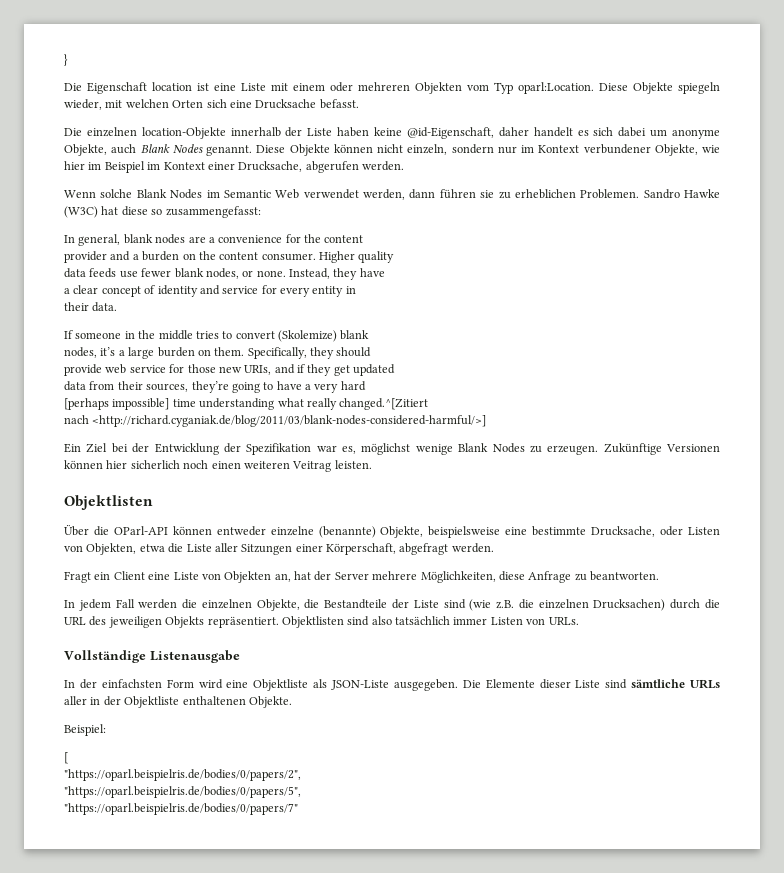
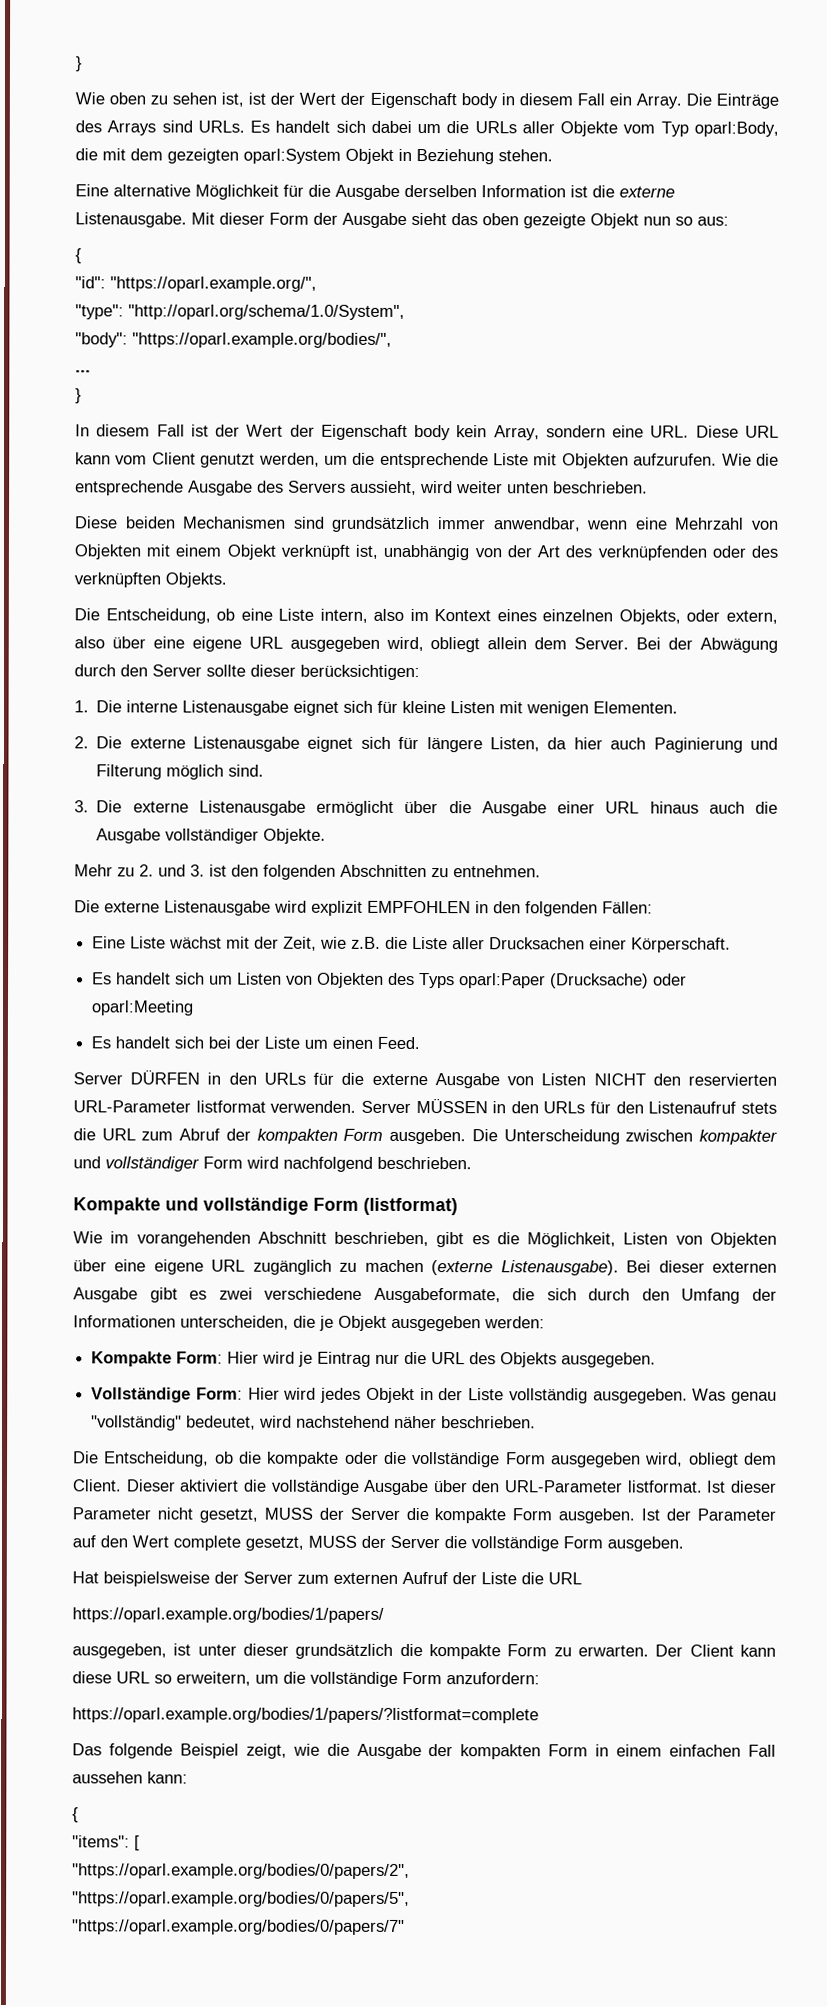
[64,54,68,66] [64,82,720,94] [64,99,359,110] [64,127,721,139] [64,144,720,156] [64,161,404,173] [64,189,720,200] [64,206,261,218] [64,234,364,246] [64,251,395,263] [64,268,385,280] [64,285,356,297] [64,302,118,312] [64,330,370,342] [64,347,372,359] [64,364,396,376] [64,381,366,393] [64,398,429,410] [64,415,487,427] [64,443,720,455] [64,460,372,472] [64,495,153,510] [64,525,720,538] [64,543,494,555] [64,571,659,583] [64,599,720,611] [64,616,579,628] [64,650,240,663] [64,679,720,691] [64,696,292,708] [64,724,106,736] [64,752,69,764] [64,769,301,781] [64,786,301,798] [64,803,298,815] } // Die Eigenschaft location ist eine Liste mit einem oder mehreren Objekten vom Typ oparl:Location. Diese Objekte spiegeln wieder, mit welchen Orten sich eine Drucksache befasst. // Die einzelnen location-Objekte innerhalb der Liste haben keine @id-Eigenschaft, daher handelt es sich dabei um anonyme Objekte, auch Blank Nodes genannt. Diese Objekte können nicht einzeln, sondern nur im Kontext verbundener Objekte, wie hier im Beispiel im Kontext einer Drucksache, abgerufen werden. // Wenn solche Blank Nodes im Semantic Web verwendet werden, dann führen sie zu erheblichen Problemen. Sandro Hawke (W3C) hat diese so zusammengefasst: // In general, blank nodes are a convenience for the content // provider and a burden on the content consumer. Higher quality // data feeds use fewer blank nodes, or none. Instead, they have // a clear concept of identity and service for every entity in // their data. // If someone in the middle tries to convert (Skolemize) blank // nodes, it’s a large burden on them. Specifically, they should // provide web service for those new URIs, and if they get updated // data from their sources, they’re going to have a very hard // [perhaps impossible] time understanding what really changed.^[Zitiert // nach <http://richard.cyganiak.de/blog/2011/03/blank-nodes-considered-harmful/>] // Ein Ziel bei der Entwicklung der Spezifikation war es, möglichst wenige Blank Nodes zu erzeugen. Zukünftige Versionen können hier sicherlich noch einen weiteren Veitrag leisten. // Objektlisten // Über die OParl-API können entweder einzelne (benannte) Objekte, beispielsweise eine bestimmte Drucksache, oder Listen von Objekten, etwa die Liste aller Sitzungen einer Körperschaft, abgefragt werden. // Fragt ein Client eine Liste von Objekten an, hat der Server mehrere Möglichkeiten, diese Anfrage zu beantworten. // In jedem Fall werden die einzelnen Objekte, die Bestandteile der Liste sind (wie z.B. die einzelnen Drucksachen) durch die URL des jeweiligen Objekts repräsentiert. Objektlisten sind also tatsächlich immer Listen von URLs. // Vollständige Listenausgabe // In der einfachsten Form wird eine Objektliste als JSON-Liste ausgegeben. Die Elemente dieser Liste sind sämtliche URLs aller in der Objektliste enthaltenen Objekte. // Beispiel: // [ // "https://oparl.beispielris.de/bodies/0/papers/2", // "https://oparl.beispielris.de/bodies/0/papers/5", // "https://oparl.beispielris.de/bodies/0/papers/7" -> [75,56,82,72] [75,92,779,109] [75,120,779,137] [75,148,553,165] [75,184,675,200] [75,212,729,229] [75,248,82,264] [75,276,317,292] [75,304,405,320] [75,332,392,348] [75,369,91,373] [75,388,82,404] [75,424,779,441] [75,452,779,469] [75,480,648,496] [74,516,780,533] [74,544,779,561] [74,572,227,588] [74,608,779,625] [74,636,778,653] [74,664,420,681] [74,700,679,717] [74,736,778,753] [96,764,265,780] [74,800,778,817] [96,828,327,844] [74,864,541,880] [74,900,653,917] [92,936,732,953] [92,972,688,989] [91,1000,195,1016] [91,1036,421,1050] [73,1070,778,1089] [73,1099,777,1114] [73,1128,779,1145] [73,1156,472,1172] [73,1197,458,1216] [73,1231,777,1248] [73,1259,778,1276] [73,1287,777,1304] [73,1315,545,1332] [91,1351,657,1368] [91,1387,777,1404] [91,1415,537,1431] [73,1451,778,1468] [72,1479,777,1496] [72,1507,776,1524] [72,1535,684,1552] [72,1571,582,1587] [72,1607,384,1623] [72,1643,777,1660] [72,1671,540,1687] [72,1707,539,1724] [72,1743,776,1760] [72,1771,188,1784] [72,1807,79,1823] [72,1835,140,1851] [72,1863,410,1879] [72,1891,410,1907] [72,1919,405,1935] } // Wie oben zu sehen ist, ist der Wert der Eigenschaft body in diesem Fall ein Array. Die Einträge des Arrays sind URLs. Es handelt sich dabei um die URLs aller Objekte vom Typ oparl:Body, die mit dem gezeigten oparl:System Objekt in Beziehung stehen. // Eine alternative Möglichkeit für die Ausgabe derselben Information ist die externe Listenausgabe. Mit dieser Form der Ausgabe sieht das oben gezeigte Objekt nun so aus: // { // "id": "https://oparl.example.org/", // "type": "http://oparl.org/schema/1.0/System", // "body": "https://oparl.example.org/bodies/", // ... // } // In diesem Fall ist der Wert der Eigenschaft body kein Array, sondern eine URL. Diese URL kann vom Client genutzt werden, um die entsprechende Liste mit Objekten aufzurufen. Wie die entsprechende Ausgabe des Servers aussieht, wird weiter unten beschrieben. // Diese beiden Mechanismen sind grundsätzlich immer anwendbar, wenn eine Mehrzahl von Objekten mit einem Objekt verknüpft ist, unabhängig von der Art des verknüpfenden oder des verknüpften Objekts. // Die Entscheidung, ob eine Liste intern, also im Kontext eines einzelnen Objekts, oder extern, also über eine eigene URL ausgegeben wird, obliegt allein dem Server. Bei der Abwägung durch den Server sollte dieser berücksichtigen: // 1. Die interne Listenausgabe eignet sich für kleine Listen mit wenigen Elementen. // 2. Die externe Listenausgabe eignet sich für längere Listen, da hier auch Paginierung und Filterung möglich sind. // 3. Die externe Listenausgabe ermöglicht über die Ausgabe einer URL hinaus auch die Ausgabe vollständiger Objekte. // Mehr zu 2. und 3. ist den folgenden Abschnitten zu entnehmen. // Die externe Listenausgabe wird explizit EMPFOHLEN in den folgenden Fällen: // Eine Liste wächst mit der Zeit, wie z.B. die Liste aller Drucksachen einer Körperschaft. // Es handelt sich um Listen von Objekten des Typs oparl:Paper (Drucksache) oder oparl:Meeting // Es handelt sich bei der Liste um einen Feed. // Server DÜRFEN in den URLs für die externe Ausgabe von Listen NICHT den reservierten URL-Parameter listformat verwenden. Server MÜSSEN in den URLs für den Listenaufruf stets die URL zum Abruf der kompakten Form ausgeben. Die Unterscheidung zwischen kompakter und vollständiger Form wird nachfolgend beschrieben. // Kompakte und vollständige Form (listformat) // Wie im vorangehenden Abschnitt beschrieben, gibt es die Möglichkeit, Listen von Objekten über eine eigene URL zugänglich zu machen (externe Listenausgabe). Bei dieser externen Ausgabe gibt es zwei verschiedene Ausgabeformate, die sich durch den Umfang der Informationen unterscheiden, die je Objekt ausgegeben werden: // Kompakte Form: Hier wird je Eintrag nur die URL des Objekts ausgegeben. // Vollständige Form: Hier wird jedes Objekt in der Liste vollständig ausgegeben. Was genau "vollständig" bedeutet, wird nachstehend näher beschrieben. // Die Entscheidung, ob die kompakte oder die vollständige Form ausgegeben wird, obliegt dem Client. Dieser aktiviert die vollständige Ausgabe über den URL-Parameter listformat. Ist dieser Parameter nicht gesetzt, MUSS der Server die kompakte Form ausgeben. Ist der Parameter auf den Wert complete gesetzt, MUSS der Server die vollständige Form ausgeben. // Hat beispielsweise der Server zum externen Aufruf der Liste die URL // https://oparl.example.org/bodies/1/papers/ // ausgegeben, ist unter dieser grundsätzlich die kompakte Form zu erwarten. Der Client kann diese URL so erweitern, um die vollständige Form anzufordern: // https://oparl.example.org/bodies/1/papers/?listformat=complete // Das folgende Beispiel zeigt, wie die Ausgabe der kompakten Form in einem einfachen Fall aussehen kann: // { // "items": [ // "https://oparl.example.org/bodies/0/papers/2", // "https://oparl.example.org/bodies/0/papers/5", // "https://oparl.example.org/bodies/0/papers/7"

